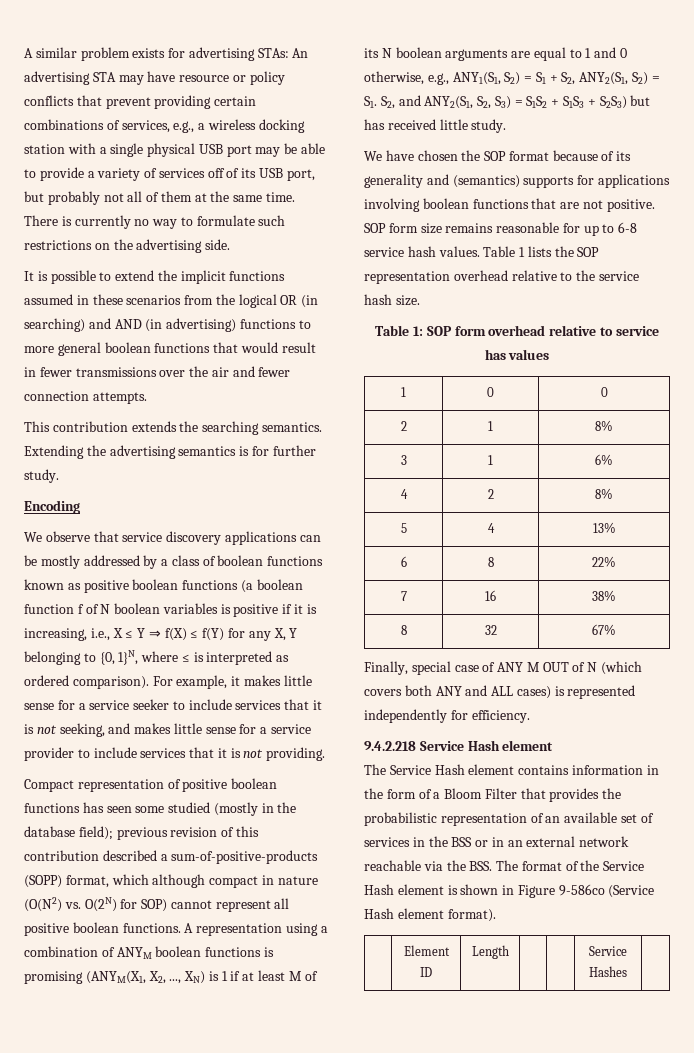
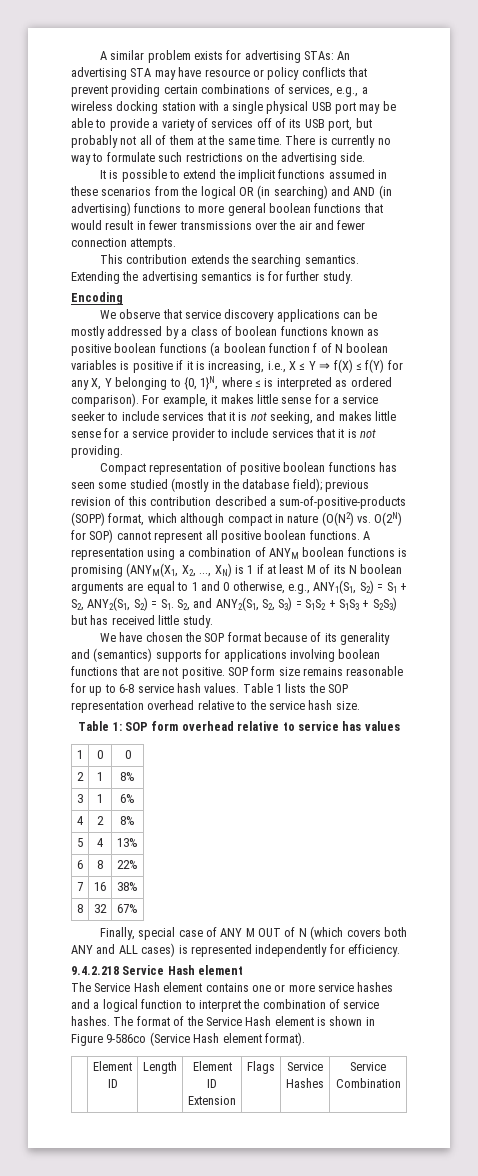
[571,765,659,775] [364,788,622,802] [364,812,654,826] [364,836,630,847] [364,860,493,871] information in the form of a Bloom Filter that provides the probabilistic representation of an available set of services in the BSS or in an external network reachable via the BSS. -> [251,982,394,992] [71,999,380,1012] [71,1016,110,1026] one or more service hashes and a logical function to interpret the combination of service hashes.
(509, 952) | -> [192,1061,232,1071] [207,1079,217,1088] [188,1096,236,1105] [247,1061,275,1074] Element ID Extension | Flags
(627, 971) none -> [350,1062,386,1071] [335,1078,401,1088] Service Combination

